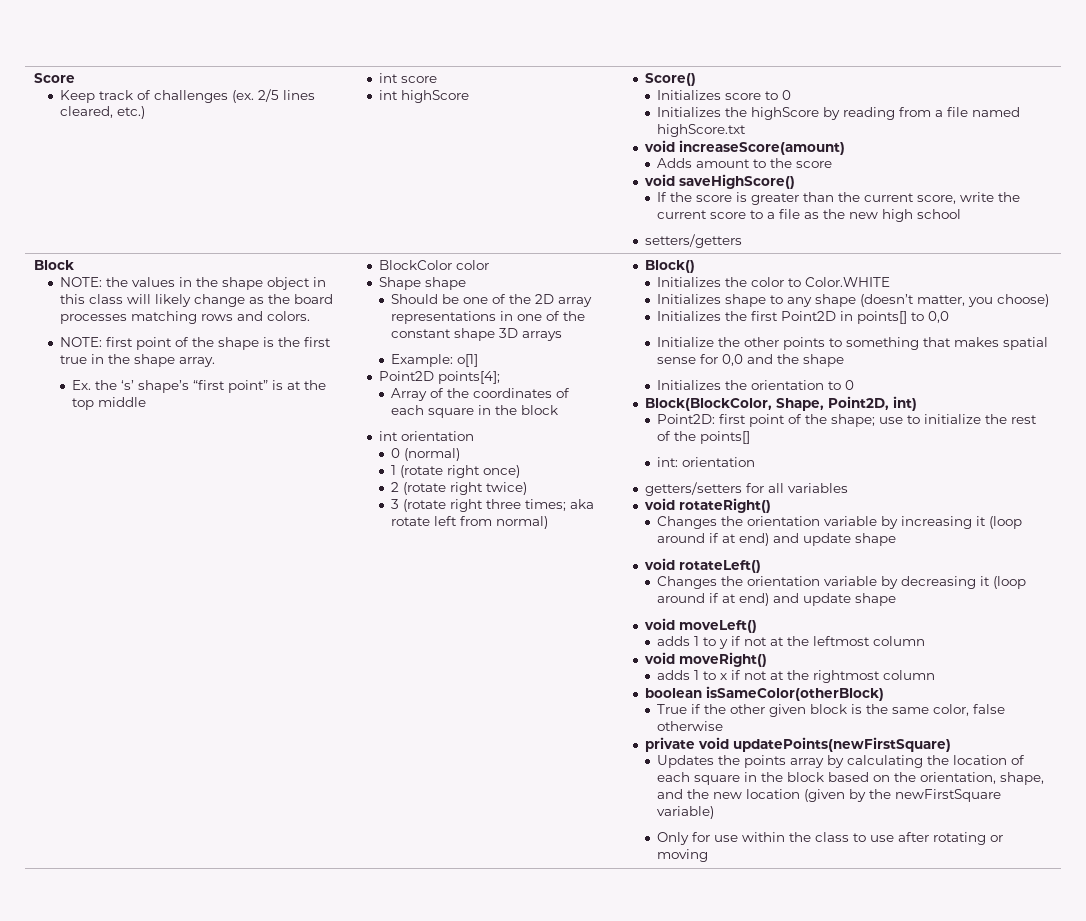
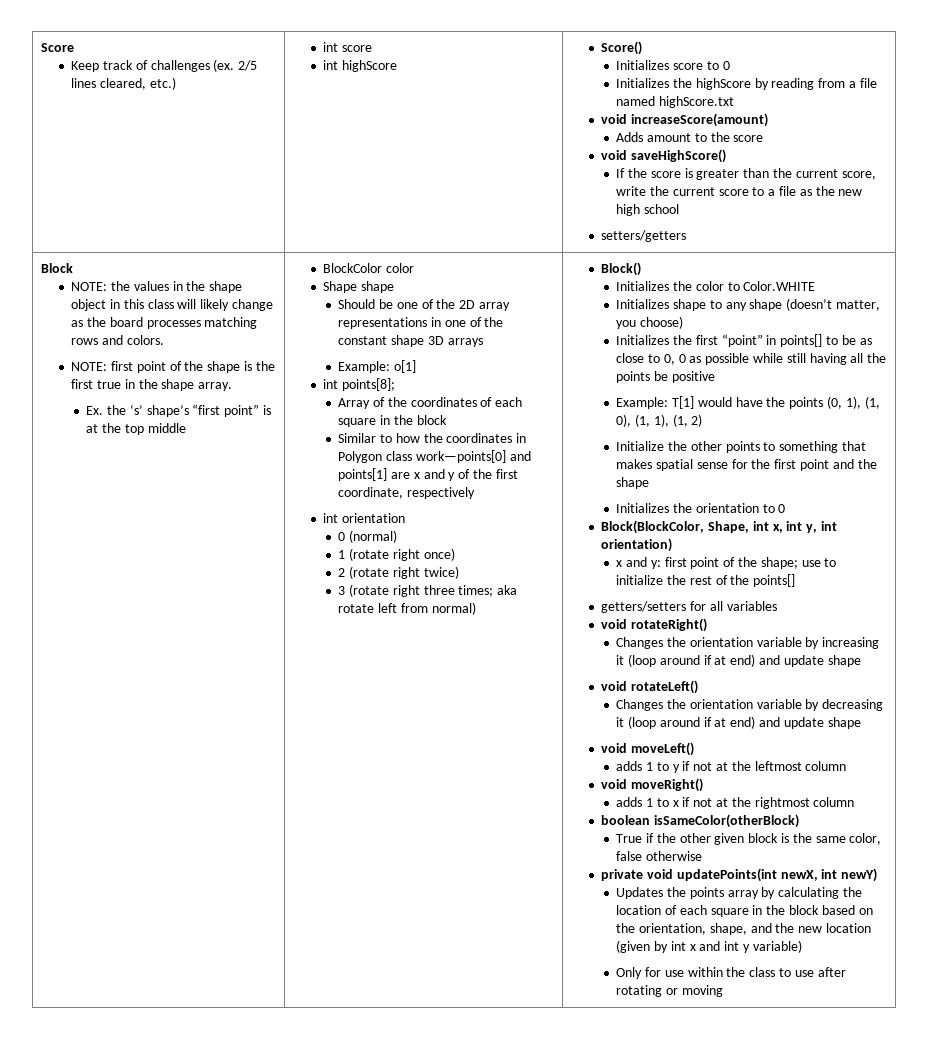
[379,371,501,384] Point2D points[4]; -> [323,378,396,391] int points[8];
(558, 410) none -> [338,433,527,443] [338,450,531,463] [338,468,518,481] [338,487,476,499] // Similar to how the coordinates in Polygon class work—points[0] and points[1] are x and y of the first coordinate, respectively
[780,311,836,321] Point2D -> [721,334,763,347] “point”
[927,311,949,323] 0,0 -> [841,335,872,345] [616,353,887,365] [616,371,715,383] [616,396,880,409] [616,414,703,427] be as close to 0, 0 as possible while still having all the points be positive // Example: T[1] would have the points (0, 1), (1, 0), (1, 1), (1, 2)
[721,354,743,366] 0,0 -> [751,459,830,471] the first point
[828,396,918,411] [656,414,715,424] Point2D, int) // Point2D: -> [752,521,837,533] [601,538,673,552] [616,557,661,569] int x, int y, int orientation) // x and y:
[656,457,755,467] // int: orientation -> (796, 580) none
[733,737,952,752] updatePoints(newFirstSquare) -> [676,868,878,882] updatePoints(int newX, int newY)
[868,789,1001,802] the newFirstSquare -> [670,941,751,953] int x and int y

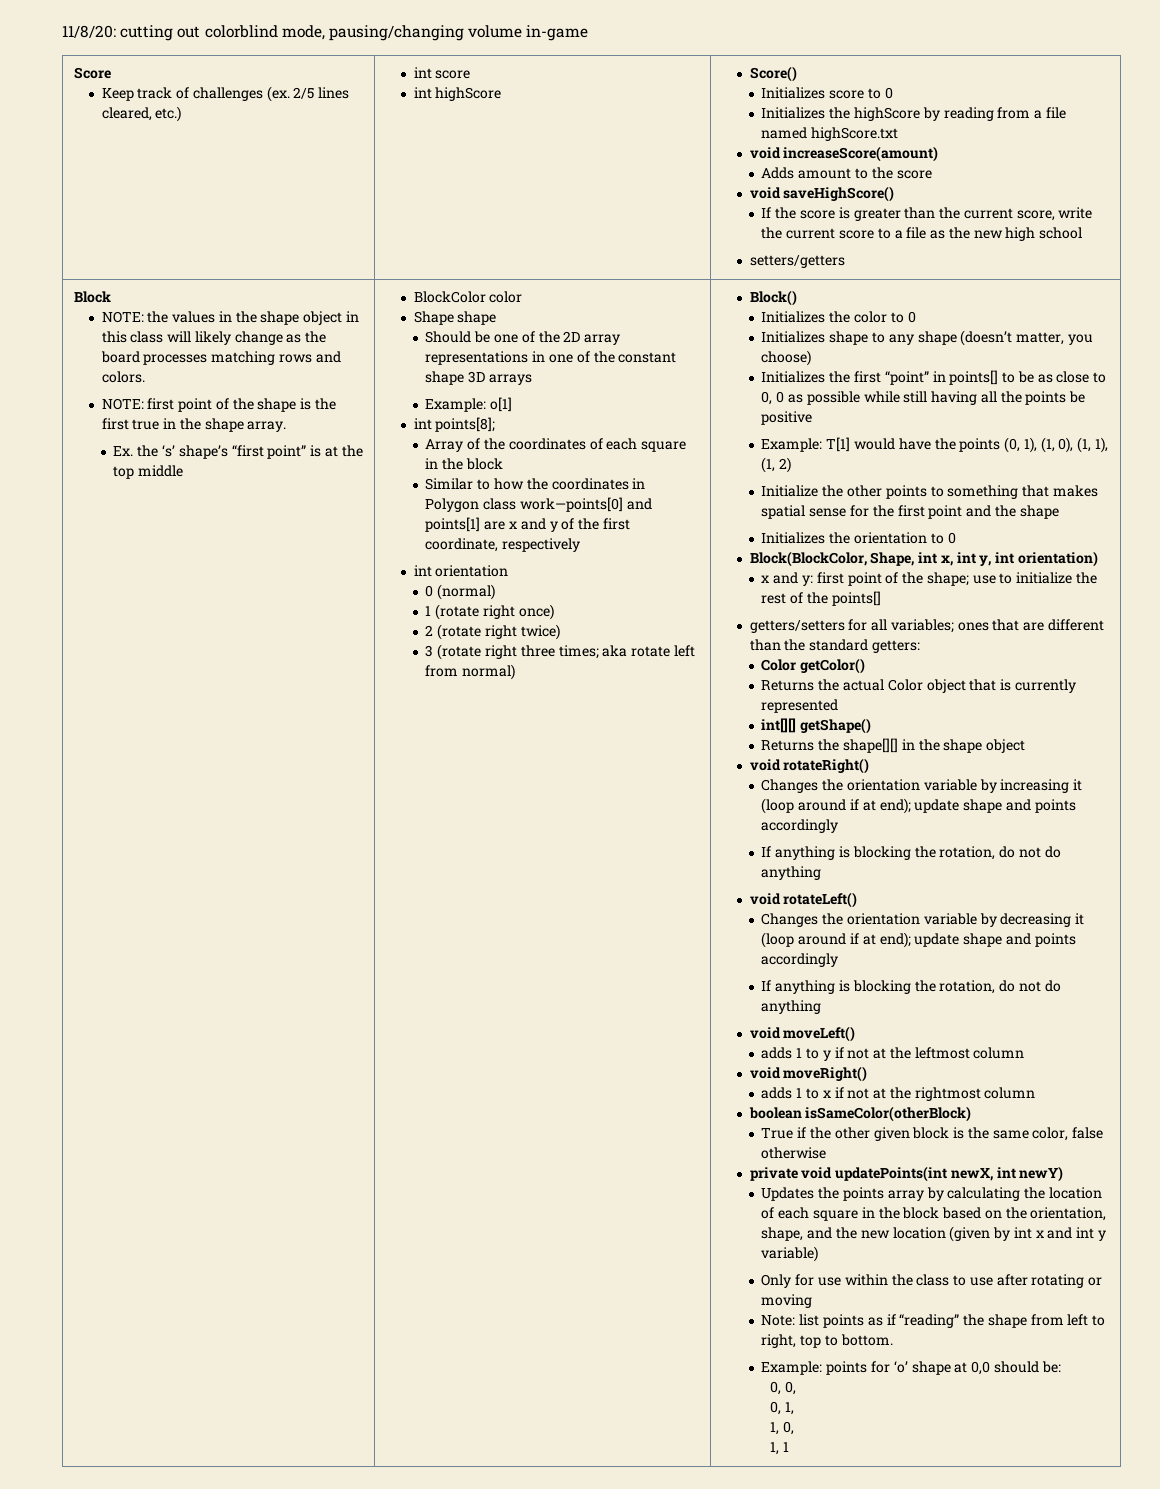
(40, 47) none -> [62,25,589,41] 11/8/20: cutting out colorblind mode, pausing/changing volume in-game //
[743,281,816,291] Color.WHITE -> [907,311,916,323] 0
[726,601,777,611] variables -> [890,619,1104,633] [749,639,920,653] [761,658,866,674] [761,679,1076,693] [761,699,839,713] [761,718,872,734] [761,738,1026,753] variables; ones that are different than the standard getters: // Color getColor() // Returns the actual Color object that is currently represented // int[][] getShape() // Returns the shape[][] in the shape object
[730,654,861,667] end) and update shape -> [879,798,1076,814] [761,819,839,833] [761,846,1061,860] [761,866,822,880] end); update shape and points accordingly // If anything is blocking the rotation, do not do anything
[730,716,861,729] end) and update shape -> [879,932,1076,948] [761,953,839,967] [761,980,1061,994] [761,1000,822,1014] end); update shape and points accordingly // If anything is blocking the rotation, do not do anything
(723, 991) none -> [761,1314,1106,1328] [761,1334,893,1348] [761,1361,1061,1375] [769,1381,796,1395] [769,1401,794,1415] [769,1421,794,1435] [769,1442,789,1455] // Note: list points as if “reading” the shape from left to right, top to bottom. // Example: points for ‘o’ shape at 0,0 should be: // 0, 0, // 0, 1, // 1, 0, // 1, 1

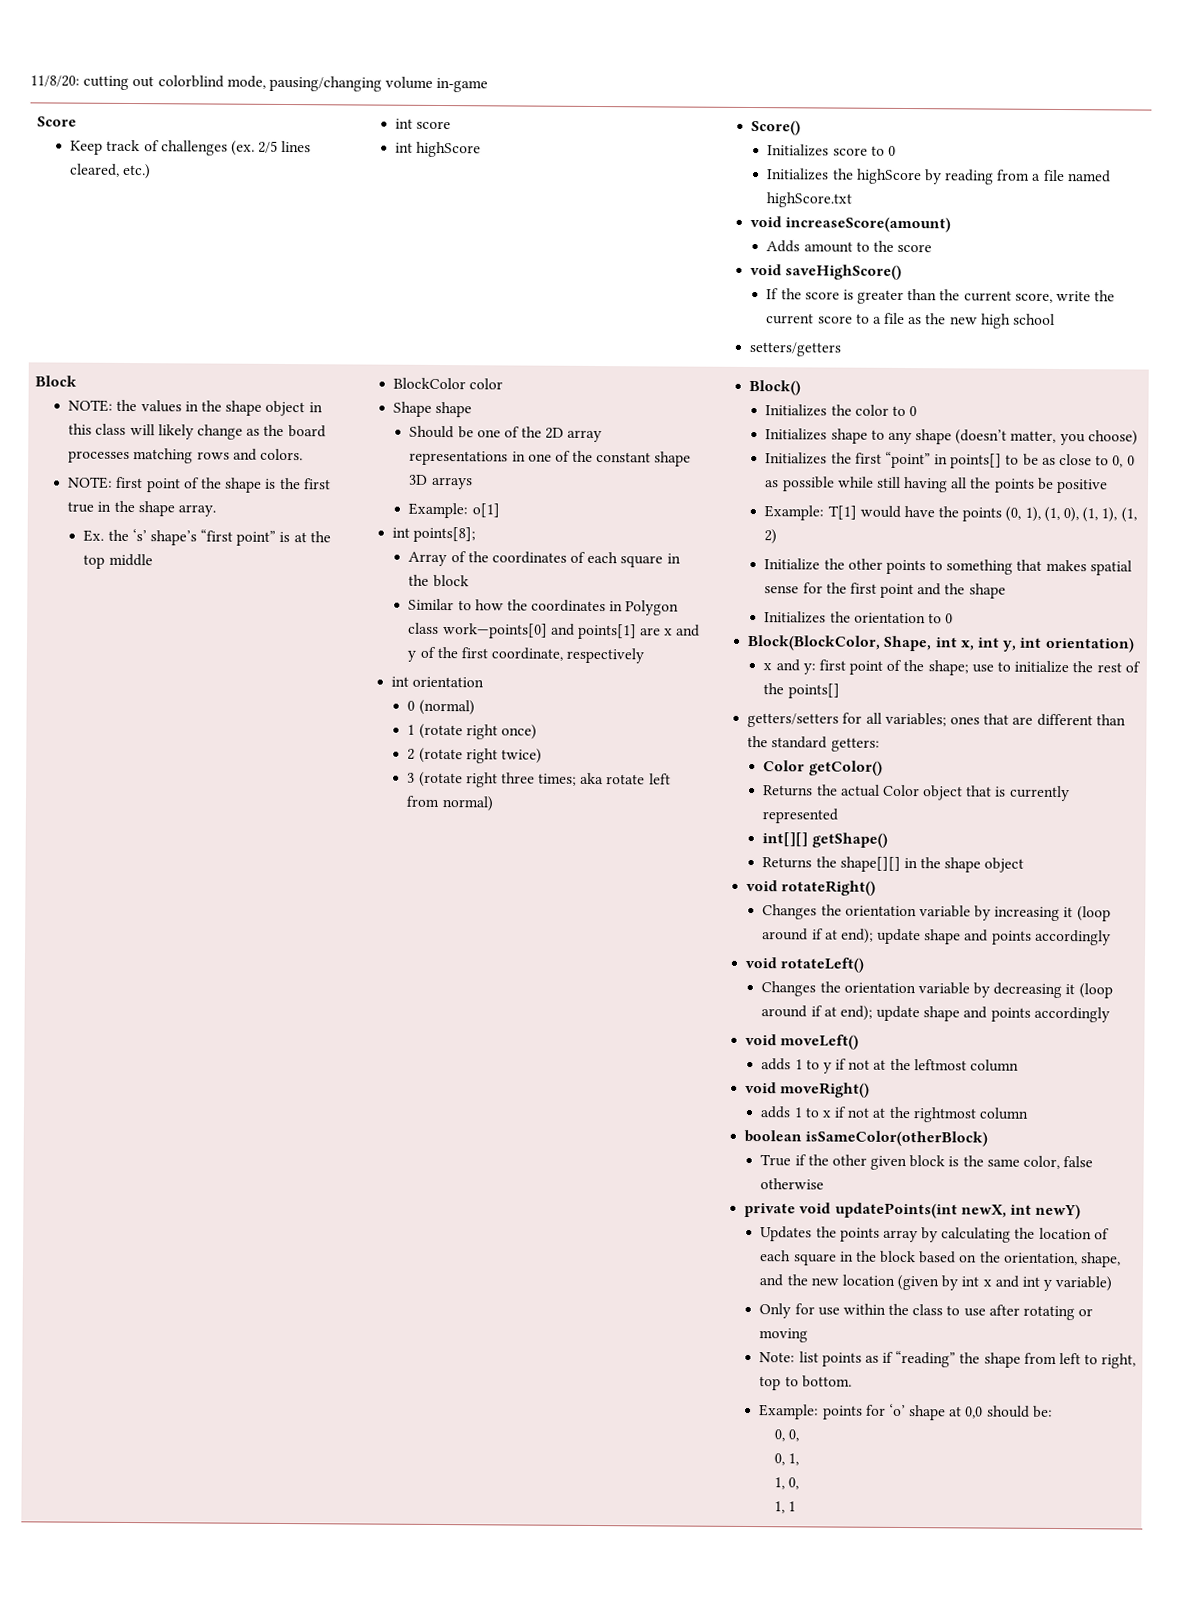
[761,846,1061,860] [761,866,822,880] // If anything is blocking the rotation, do not do anything -> (1111, 937) none
[761,980,1061,994] [761,1000,822,1014] // If anything is blocking the rotation, do not do anything -> (1110, 1014) none

